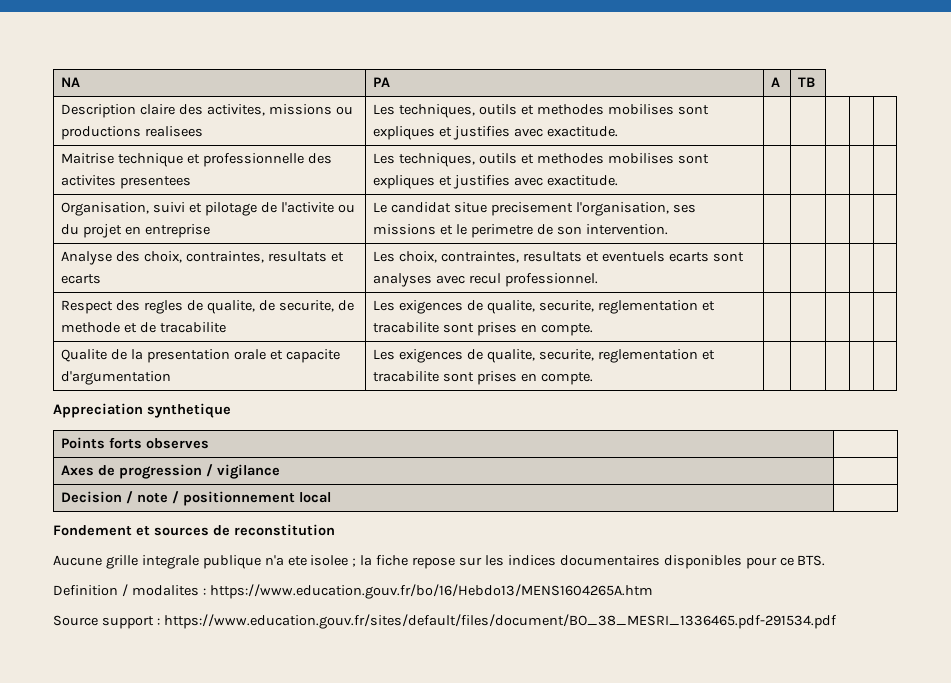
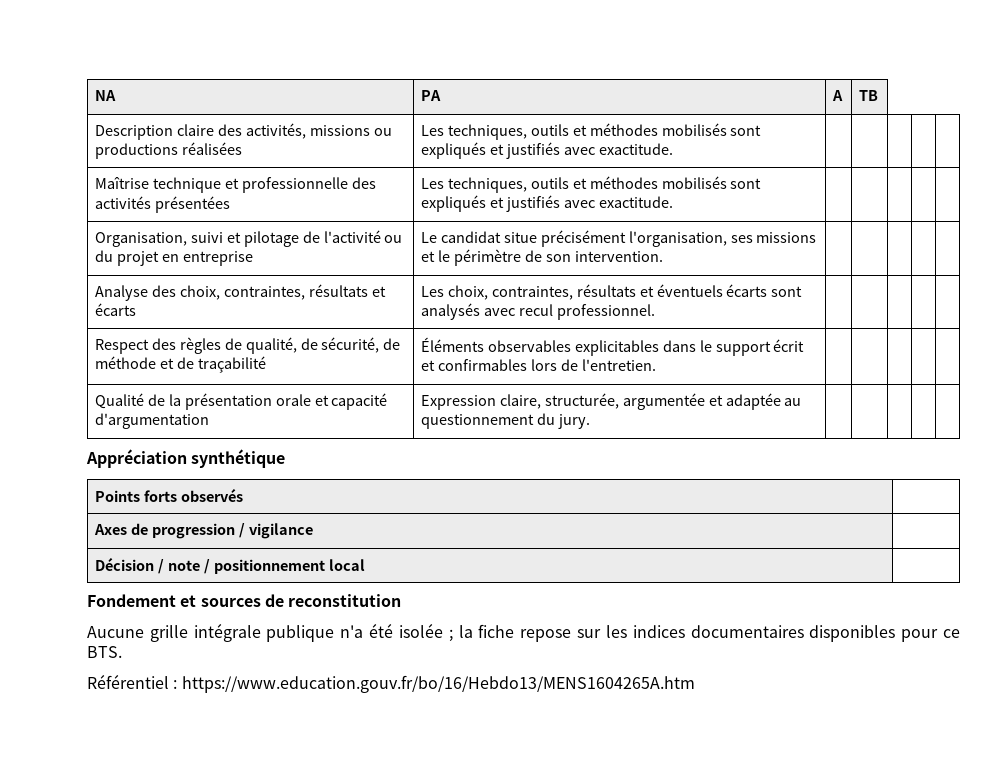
[207,104,266,116] activites, -> [245,123,306,139] activités,
[145,126,204,137] [373,104,709,118] [373,126,619,140] [61,153,115,164] realisees | Les techniques, outils et methodes mobilises sont expliques et justifies avec exactitude. | | | | | // Maitrise -> [181,142,242,155] [420,123,762,140] [420,142,673,159] [94,177,149,189] réalisées | Les techniques, outils et méthodes mobilisés sont expliqués et justifiés avec exactitude. | | | | | // Maîtrise
[61,175,192,189] [373,153,709,167] [373,175,511,189] activites presentees | Les techniques, outils et methodes mobilises sont expliques et justifies -> [94,196,230,213] [420,176,762,193] [420,195,560,212] activités présentées | Les techniques, outils et méthodes mobilisés sont expliqués et justifiés
[280,202,334,213] l'activite -> [323,230,381,243] l'activité
[491,202,574,216] precisement -> [540,230,626,247] précisément
[471,224,534,238] perimetre -> [453,249,521,266] périmètre
[268,251,344,262] [61,274,102,284] resultats et ecarts -> [308,284,386,297] [94,303,136,316] résultats et écarts
[523,251,744,262] [373,273,433,287] resultats et eventuels ecarts sont analyses -> [576,284,803,297] [420,303,480,320] résultats et éventuels écarts sont analysés
[144,300,354,314] [61,322,227,333] [373,300,715,314] [373,322,594,336] [61,349,108,362] regles de qualite, de securite, de methode et de tracabilite | Les exigences de qualite, securite, reglementation et tracabilite sont prises en compte. | | | | | // Qualite -> [179,337,401,354] [94,356,266,373] [420,337,805,356] [420,359,656,371] [94,393,144,409] règles de qualité, de sécurité, de méthode et de traçabilité | Éléments observables explicitables dans le support écrit et confirmables lors de l'entretien. | | | | | // Qualité
[147,349,231,363] presentation -> [184,393,272,410] présentation
[285,349,340,363] capacite -> [331,393,388,410] capacité
[373,349,715,363] [373,371,594,385] [53,403,231,418] Les exigences de qualite, securite, reglementation et tracabilite sont prises en compte. | | | | | // Appreciation synthetique -> [420,393,802,410] [420,413,590,429] [86,449,286,468] Expression claire, structurée, argumentée et adaptée au questionnement du jury. | | | | | // Appréciation synthétique
[146,438,210,449] observes -> [180,488,243,502] observés
[61,491,123,503] Decision -> [94,557,154,571] Décision
[141,555,199,569] integrale -> [193,623,261,642] intégrale
[287,555,349,566] ete isolee -> [369,623,443,638] été isolée
[53,584,199,597] Definition / modalites -> [87,674,169,689] Référentiel
[53,614,837,629] // Source support : https://www.education.gouv.fr/sites/default/files/document/BO_38_MESRI_1336465.pdf-291534.pdf -> (695, 684) none

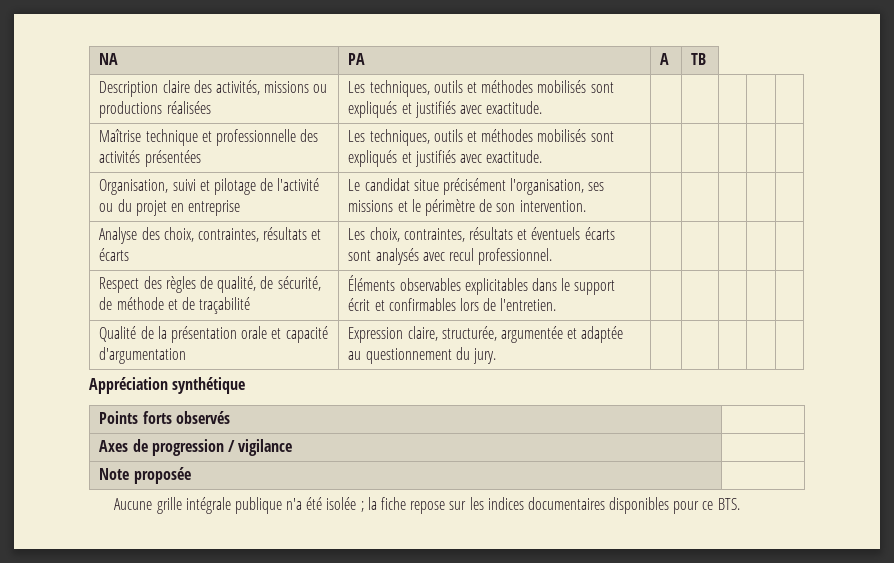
[94,557,365,574] [87,594,402,607] Décision / note / positionnement local | // Fondement et sources de reconstitution -> [99,467,191,484] Note proposée |
[87,674,695,693] // Référentiel : https://www.education.gouv.fr/bo/16/Hebdo13/MENS1604265A.htm -> (740, 504) none

